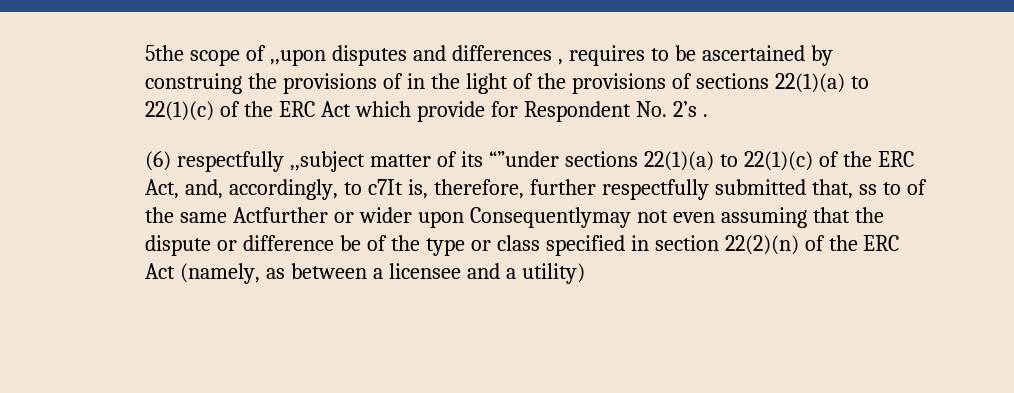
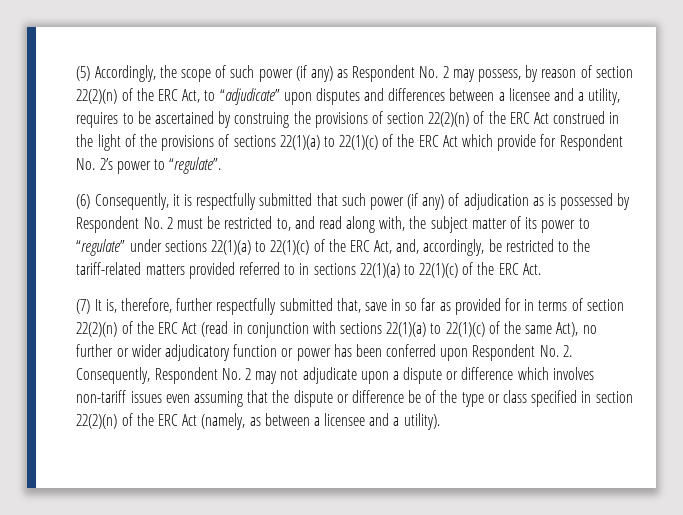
[145,45,563,66] 5the scope of ,,upon disputes and differences , -> [76,65,633,82] [76,88,621,105] (5) Accordingly, the scope of such power (if any) as Respondent No. 2 may possess, by reason of section 22(2)(n) of the ERC Act, to “adjudicate” upon disputes and differences between a licensee and a utility,
(404, 81) none -> [387,111,606,127] section 22(2)(n) of the ERC Act construed
[702,114,708,117] [145,151,560,172] . // (6) respectfully ,,subject matter of its “”under -> [116,157,222,174] [76,193,631,210] [76,216,590,233] [76,239,162,256] power to “regulate”. // (6) Consequently, it is respectfully submitted that such power (if any) of adjudication as is possessed by Respondent No. 2 must be restricted to, and read along with, the subject matter of its power to “regulate” under
[344,179,404,195] to c7It -> [488,239,591,252] [76,262,541,279] [76,299,102,314] be restricted to the tariff-related matters provided referred to in sections 22(1)(a) to 22(1)(c) of the ERC Act. // (7) It
[858,179,927,195] [145,207,668,228] ss to of the same Actfurther or wider upon Consequentlymay not -> [364,298,624,315] [76,321,597,338] [76,344,572,361] [76,367,594,384] [76,390,162,403] save in so far as provided for in terms of section 22(2)(n) of the ERC Act (read in conjunction with sections 22(1)(a) to 22(1)(c) of the same Act), no further or wider adjudicatory function or power has been conferred upon Respondent No. 2. Consequently, Respondent No. 2 may not adjudicate upon a dispute or difference which involves non-tariff issues
[521,263,585,284] utility) -> [403,413,440,430] utility).

